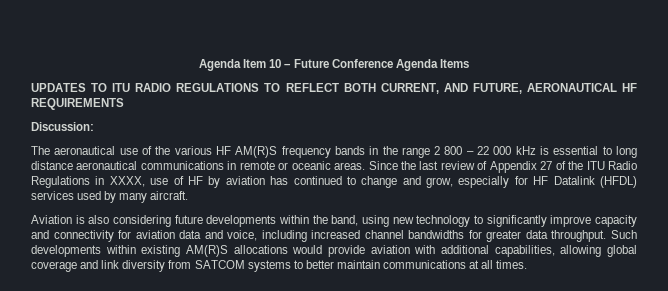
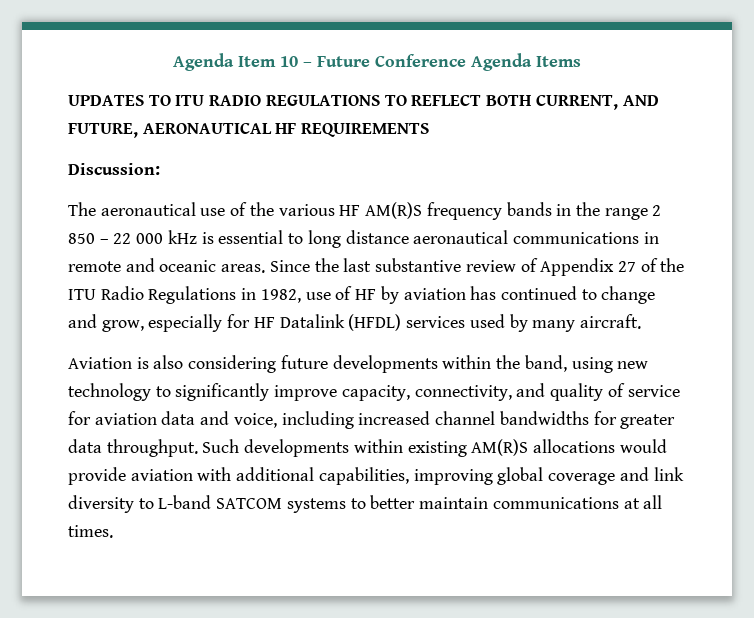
[444,146,463,155] 800 -> [68,233,95,244] 850
[278,162,289,170] or -> [125,258,155,272] and
(439, 165) none -> [375,258,462,272] substantive
[109,176,145,187] XXXX, -> [260,289,301,303] 1982,
[595,215,637,227] [31,230,114,242] capacity and connectivity -> [341,383,680,401] capacity, connectivity, and quality of service
[560,245,602,257] allowing -> [413,469,493,485] improving
[168,260,192,269] from -> [138,495,212,509] to L-band

